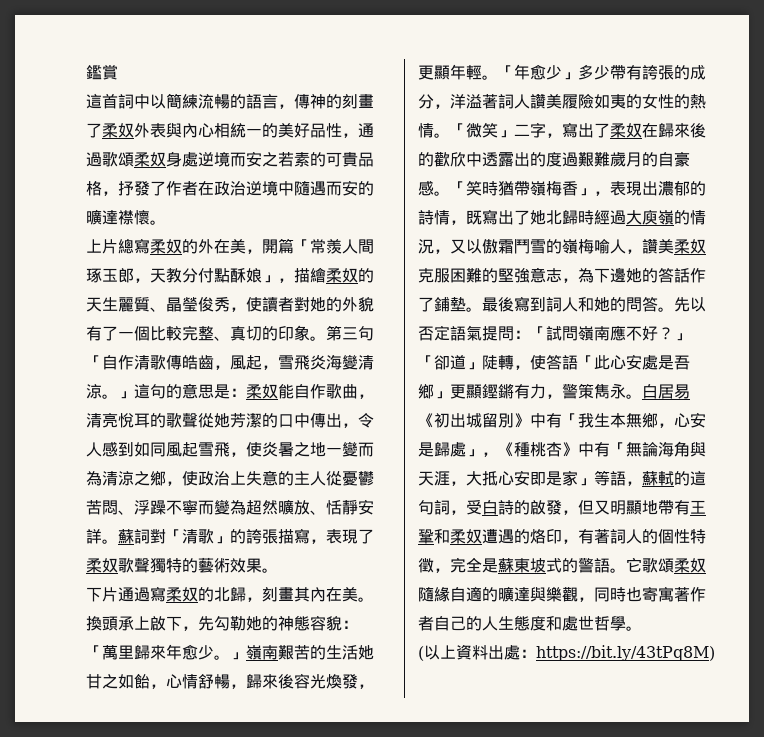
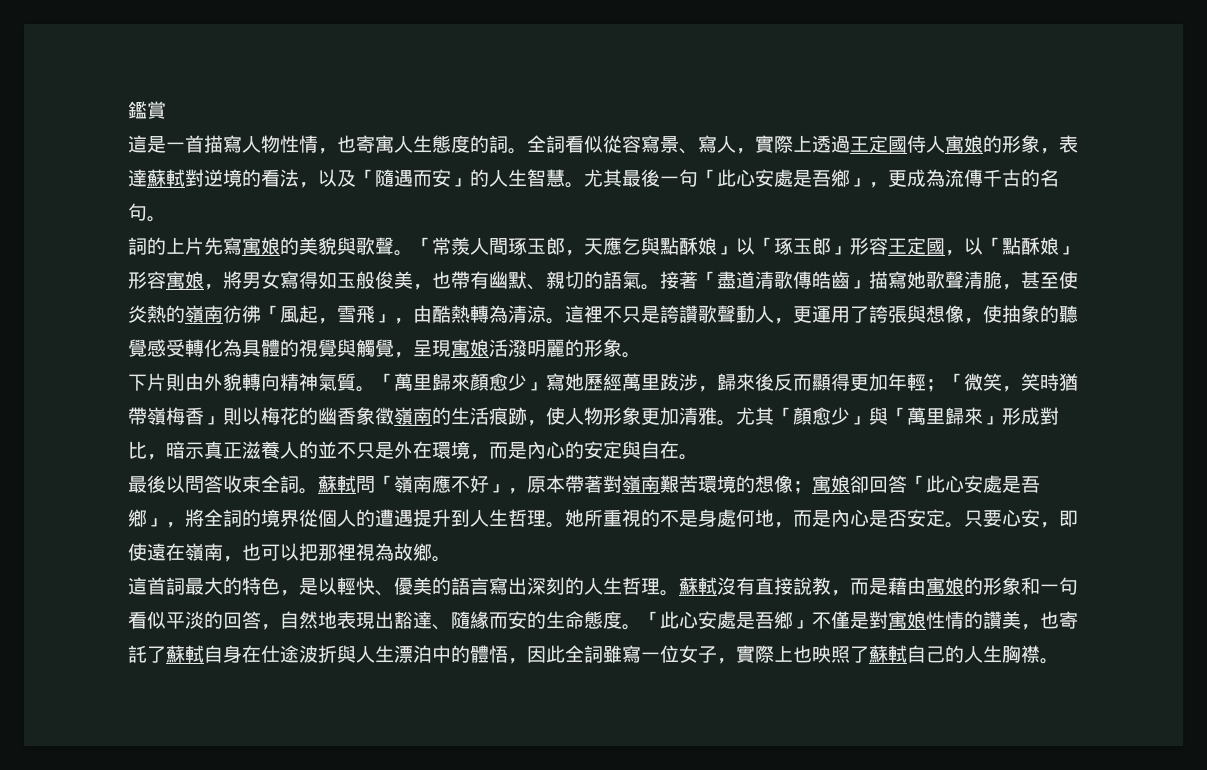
[102,93,374,109] [86,123,374,138] [86,151,374,167] [86,180,374,196] [86,209,166,225] [86,238,294,254] 首詞中以簡練流暢的語言，傳神的刻畫了柔奴外表與內心相統一的美好品性，通過歌頌柔奴身處逆境而安之若素的可貴品格，抒發了作者在政治逆境中隨遇而安的曠達襟懷。 // 上片總寫柔奴的外在美，開篇 -> [147,135,1078,154] [128,169,1059,188] [128,203,166,222] [128,237,413,256] 是一首描寫人物性情，也寄寓人生態度的詞。全詞看似從容寫景、寫人，實際上透過王定國侍人寓娘的形象，表達蘇軾對逆境的看法，以及「隨遇而安」的人生智慧。尤其最後一句「此心安處是吾鄉」，更成為流傳千古的名句。 // 詞的上片先寫寓娘的美貌與歌聲。
[166,267,374,283] [86,296,374,312] [86,325,374,341] [86,354,374,370] [86,383,374,399] [86,413,374,428] [86,441,374,457] [86,470,374,486] [86,499,374,515] [86,528,374,544] [86,557,278,573] [86,586,374,602] [86,615,358,631] [86,644,374,660] [86,673,374,689] [418,64,706,80] [418,93,706,109] [418,122,706,138] [418,152,690,167] [418,180,706,196] [418,209,706,225] [418,239,706,254] [418,267,706,283] [418,296,706,312] [418,325,690,341] [418,354,690,370] [418,383,690,399] [418,412,706,428] [418,441,706,457] [418,470,706,486] [418,500,706,515] [418,529,706,544] [418,557,706,573] [418,586,706,602] [418,615,642,631] [418,644,715,661] 教分付點酥娘」，描繪柔奴的天生麗質、晶瑩俊秀，使讀者對她的外貌有了一個比較完整、真切的印象。第三句「自作清歌傳皓齒，風起，雪飛炎海變清涼。」這句的意思是：柔奴能自作歌曲，清亮悅耳的歌聲從她芳潔的口中傳出，令人感到如同風起雪飛，使炎暑之地一變而為清涼之鄉，使政治上失意的主人從憂鬱苦悶、浮躁不寧而變為超然曠放、恬靜安詳。蘇詞對「清歌」的誇張描寫，表現了柔奴歌聲獨特的藝術效果。 // 下片通過寫柔奴的北歸，刻畫其內在美。換頭承上啟下，先勾勒她的神態容貌：「萬里歸來年愈少。」嶺南艱苦的生活她甘之如飴，心情舒暢，歸來後容光煥發，更顯年輕。「年愈少」多少帶有誇張的成分，洋溢著詞人讚美履險如夷的女性的熱情。「微笑」二字，寫出了柔奴在歸來後的歡欣中透露出的度過艱難歲月的自豪感。「笑時猶帶嶺梅香」，表現出濃郁的詩情，既寫出了她北歸時經過大庾嶺的情況，又以傲霜鬥雪的嶺梅喻人，讚美柔奴克服困難的堅強意志，為下邊她的答話作了鋪墊。最後寫到詞人和她的問答。先以否定語氣提問：「試問嶺南應不好？」「卻道」陡轉，使答語「此心安處是吾鄉」更顯鏗鏘有力，警策雋永。白居易《初出城留別》中有「我生本無鄉，心安是歸處」，《種桃杏》中有「無論海角與天涯，大抵心安即是家」等語，蘇軾的這句詞，受白詩的啟發，但又明顯地帶有王鞏和柔奴遭遇的烙印，有著詞人的個性特徵，完全是蘇東坡式的警語。它歌頌柔奴隨緣自適的曠達與樂觀，同時也寄寓著作者自己的人生態度和處世哲學。 // (以上資料出處：https://bit.ly/43tPq8M) -> [603,237,1078,256] [128,271,1078,290] [128,305,1078,324] [128,339,641,358] [128,373,1078,392] [128,407,1059,426] [128,441,698,460] [128,475,1040,494] [128,509,1078,528] [128,543,451,562] [128,577,1078,596] [128,611,1078,630] [128,645,1059,664] 應乞與點酥娘」以「琢玉郎」形容王定國，以「點酥娘」形容寓娘，將男女寫得如玉般俊美，也帶有幽默、親切的語氣。接著「盡道清歌傳皓齒」描寫她歌聲清脆，甚至使炎熱的嶺南彷彿「風起，雪飛」，由酷熱轉為清涼。這裡不只是誇讚歌聲動人，更運用了誇張與想像，使抽象的聽覺感受轉化為具體的視覺與觸覺，呈現寓娘活潑明麗的形象。 // 下片則由外貌轉向精神氣質。「萬里歸來顏愈少」寫她歷經萬里跋涉，歸來後反而顯得更加年輕；「微笑，笑時猶帶嶺梅香」則以梅花的幽香象徵嶺南的生活痕跡，使人物形象更加清雅。尤其「顏愈少」與「萬里歸來」形成對比，暗示真正滋養人的並不只是外在環境，而是內心的安定與自在。 // 最後以問答收束全詞。蘇軾問「嶺南應不好」，原本帶著對嶺南艱苦環境的想像；寓娘卻回答「此心安處是吾鄉」，將全詞的境界從個人的遭遇提升到人生哲理。她所重視的不是身處何地，而是內心是否安定。只要心安，即使遠在嶺南，也可以把那裡視為故鄉。 // 這首詞最大的特色，是以輕快、優美的語言寫出深刻的人生哲理。蘇軾沒有直接說教，而是藉由寓娘的形象和一句看似平淡的回答，自然地表現出豁達、隨緣而安的生命態度。「此心安處是吾鄉」不僅是對寓娘性情的讚美，也寄託了蘇軾自身在仕途波折與人生漂泊中的體悟，因此全詞雖寫一位女子，實際上也映照了蘇軾自己的人生胸襟。

